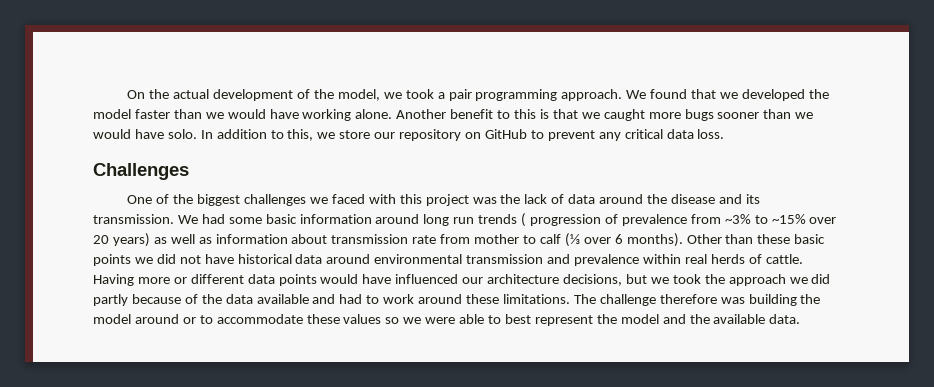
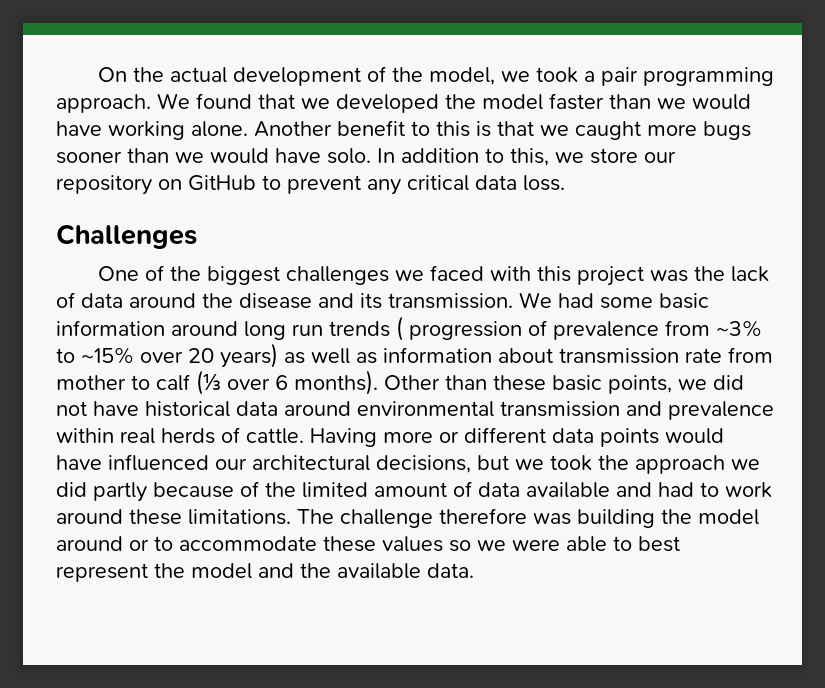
[93,254,131,266] points -> [608,375,672,394] points,
[487,274,560,284] architecture -> [252,455,370,471] architectural
(222, 299) none -> [302,481,472,498] limited amount of

